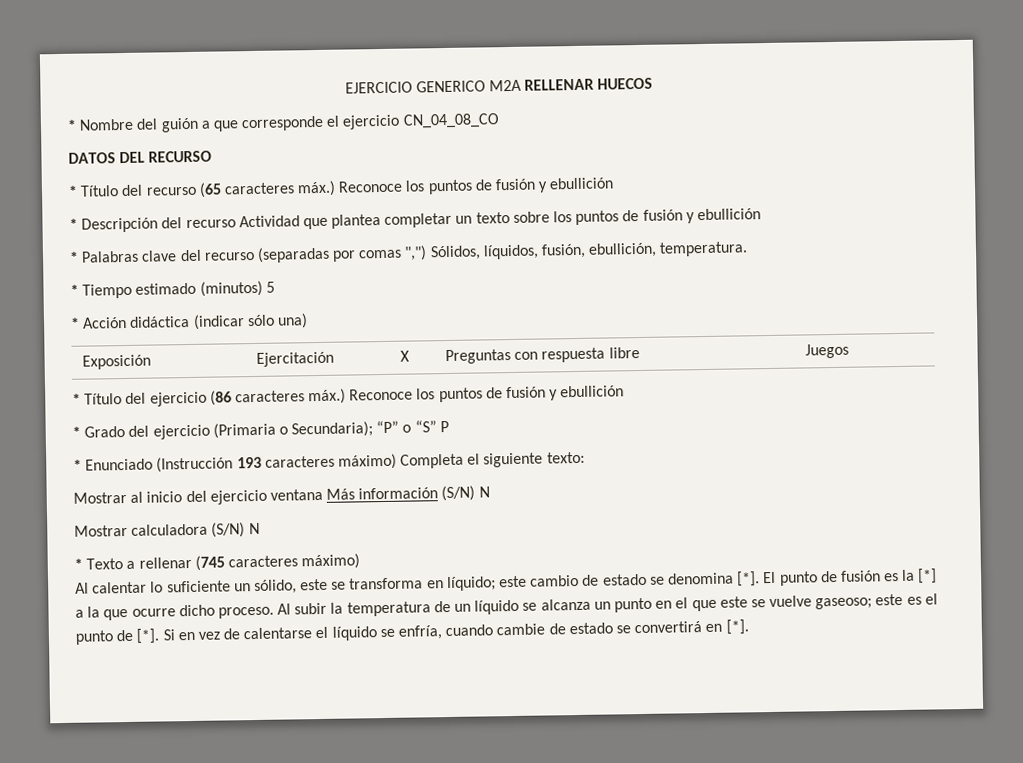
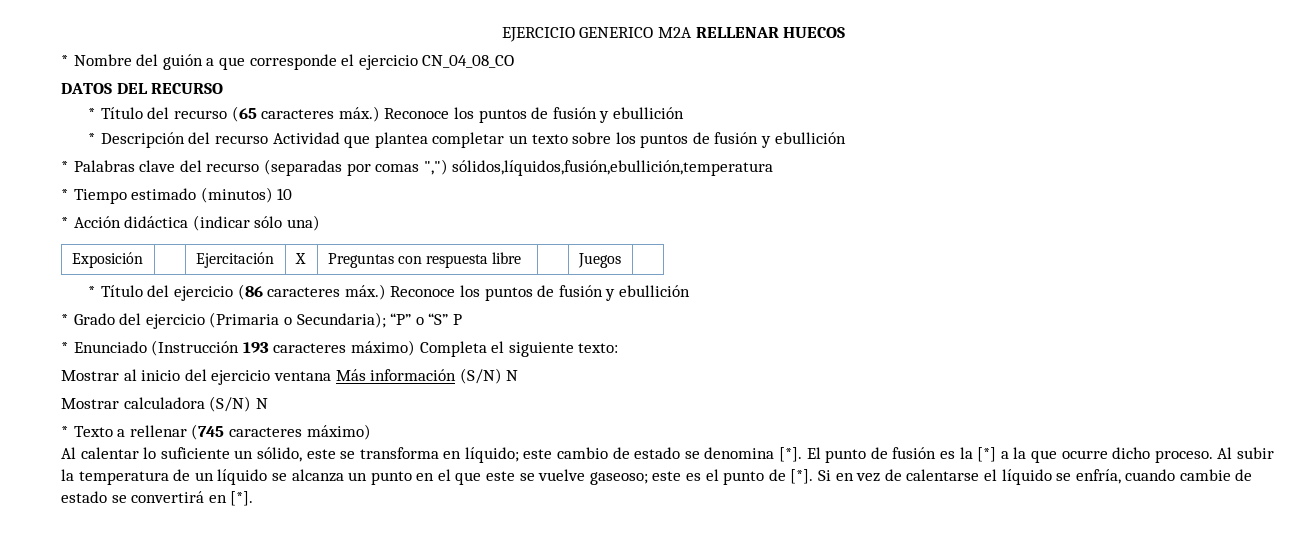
[429,241,749,261] Sólidos, líquidos, fusión, ebullición, temperatura. -> [452,160,774,176] sólidos,líquidos,fusión,ebullición,temperatura
[265,281,275,293] 5 -> [277,188,293,200] 10

